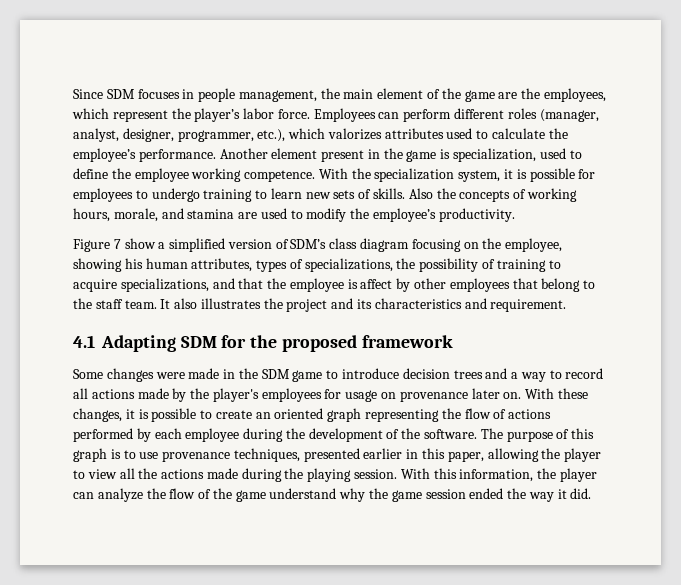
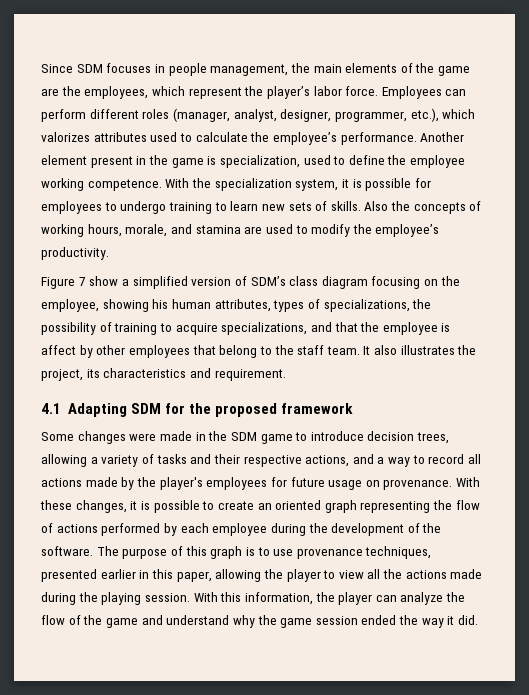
[377,88,424,99] element -> [345,63,398,73] elements
[286,298,354,312] project and -> [41,369,83,381] project,
[453,370,483,379] trees -> [417,432,450,444] [41,454,350,467] trees, allowing a variety of tasks and their respective actions,
(342, 394) none -> [290,477,325,487] future
[399,388,522,402] provenance later on. -> [383,479,453,490] provenance.
(266, 496) none -> [141,615,163,625] and

